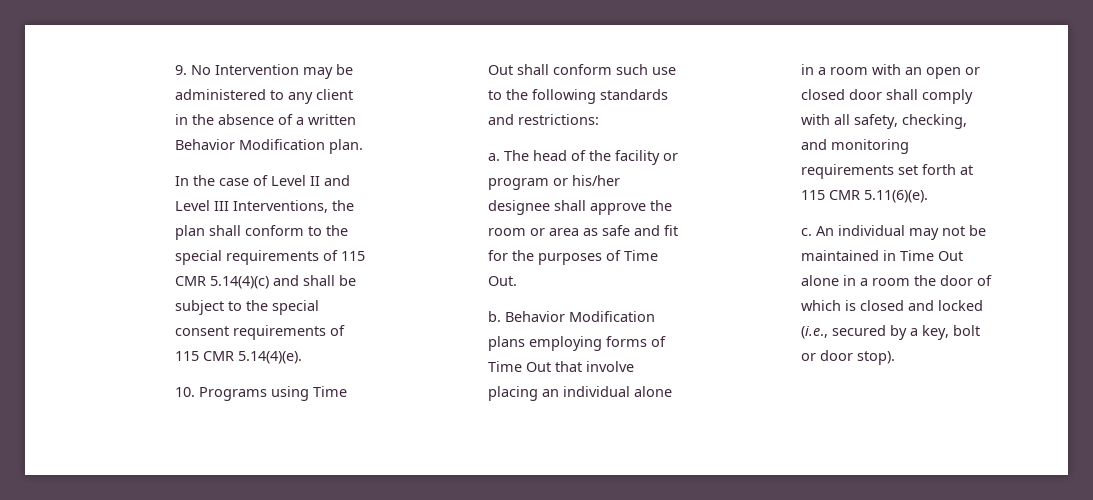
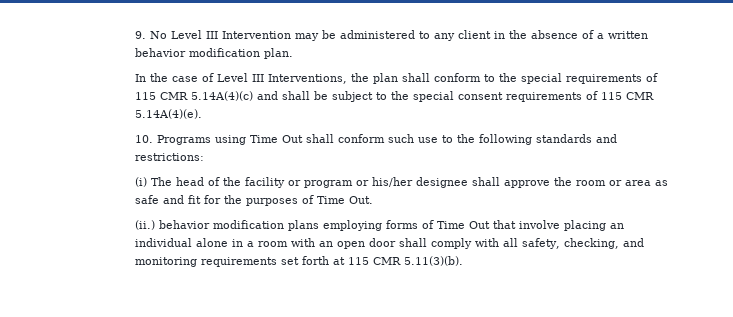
(212, 70) none -> [170,30,218,39] Level III
[175,139,326,150] Behavior Modification -> [134,48,260,57] behavior modification
[310,175,351,186] [175,200,211,211] II and Level -> (248, 77) none
[210,276,270,289] 5.14(4)(c) -> [190,91,253,101] 5.14A(4)(c)
[238,351,303,364] 5.14(4)(e). -> [134,109,202,119] 5.14A(4)(e).
[488,153,501,161] a. -> [134,177,147,187] (i)
[488,311,656,322] b. Behavior Modification -> [134,220,284,230] (ii.) behavior modification
[965,67,981,75] [801,89,846,100] or closed -> (365, 245) none
[864,190,929,203] [801,225,987,240] [801,250,964,261] [801,275,993,286] [801,300,984,311] [801,325,981,340] [801,350,896,365] 5.11(6)(e). // c. An individual may not be maintained in Time Out alone in a room the door of which is closed and locked (i.e., secured by a key, bolt or door stop). -> [403,256,463,266] 5.11(3)(b).

